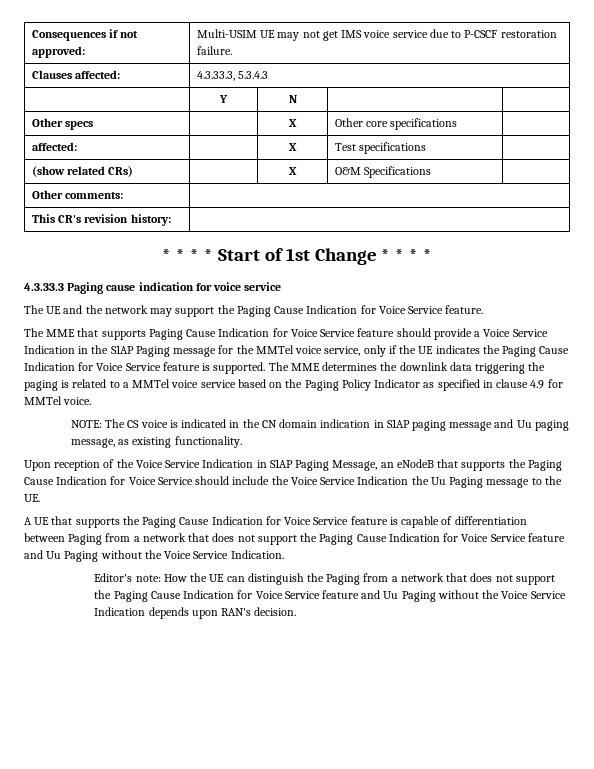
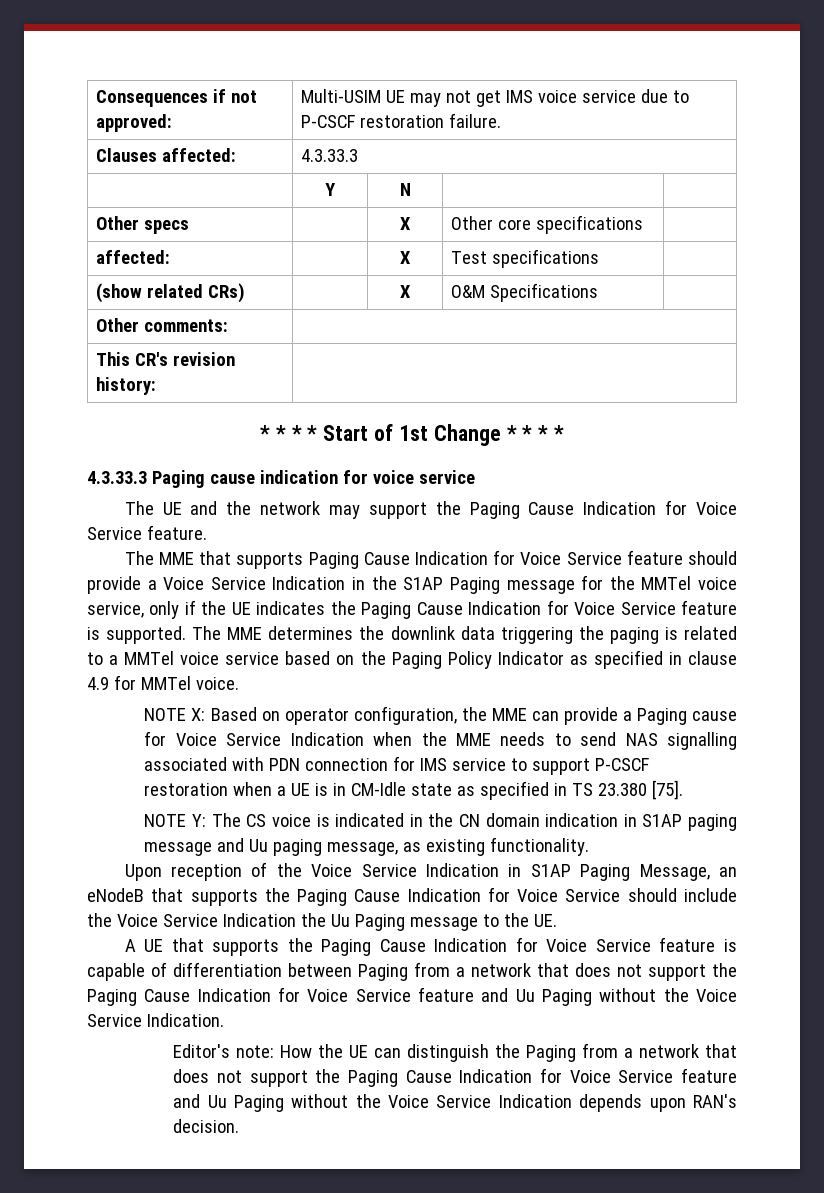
[196,71,269,81] 4.3.33.3, 5.3.4.3 -> [301,149,359,162] 4.3.33.3
[70,420,102,428] NOTE: -> [144,706,737,725] [144,731,738,750] [144,756,650,775] [144,780,684,800] [144,814,207,827] NOTE X: Based on operator configuration, the MME can provide a Paging cause for Voice Service Indication when the MME needs to send NAS signalling associated with PDN connection for IMS service to support P-CSCF restoration when a UE is in CM-Idle state as specified in TS 23.380 [75]. // NOTE Y:

